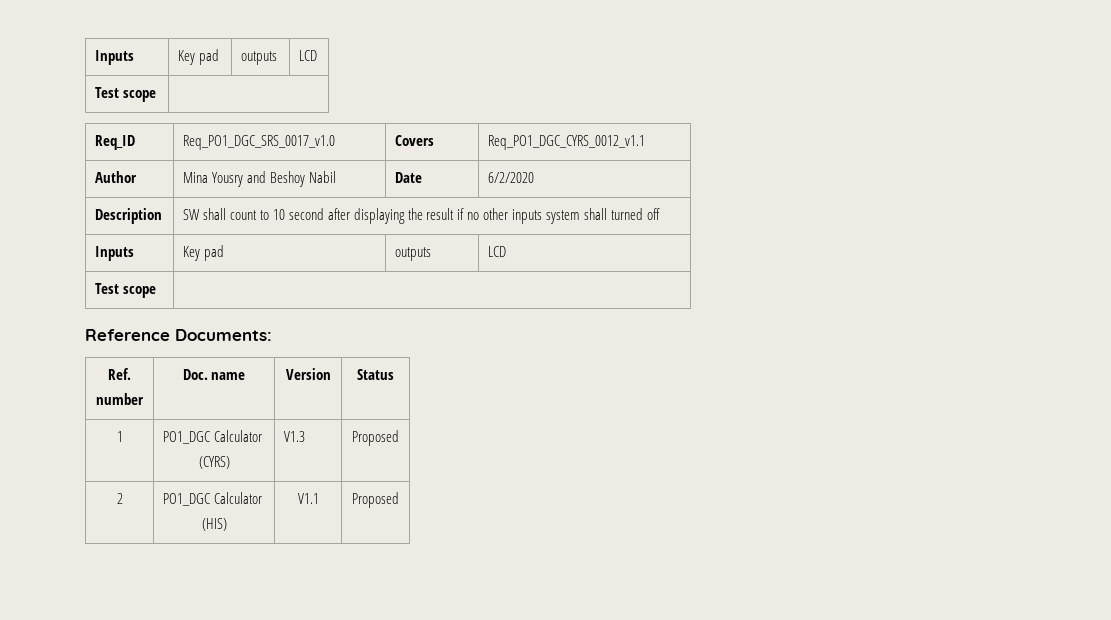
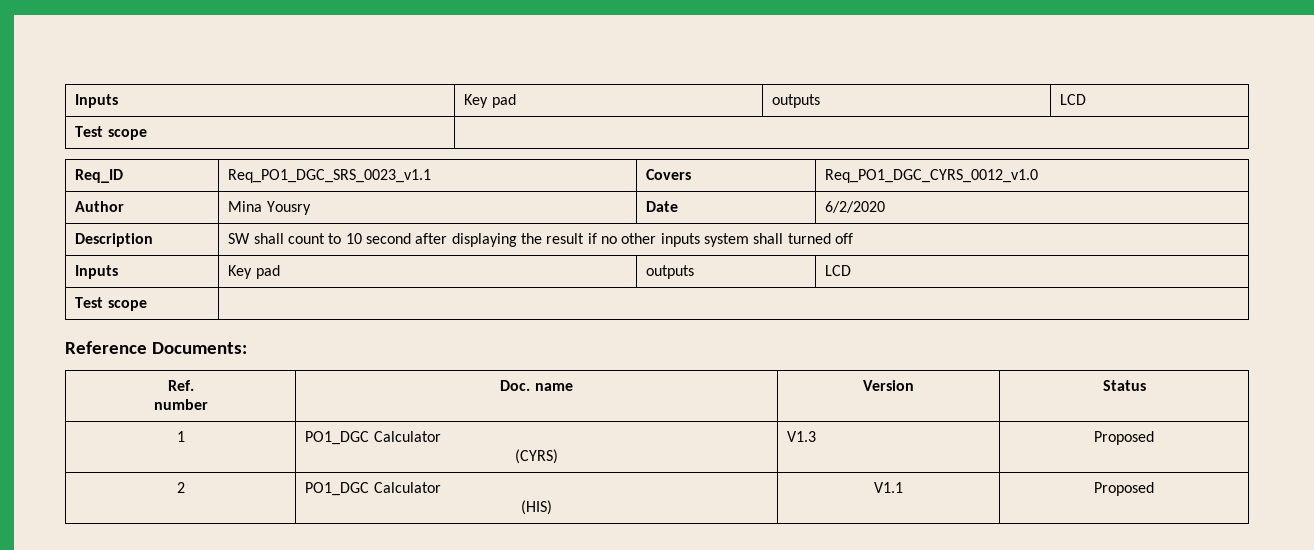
[183,135,336,150] Req_PO1_DGC_SRS_0017_v1.0 -> [228,169,432,183] Req_PO1_DGC_SRS_0023_v1.1
[488,135,646,150] Req_PO1_DGC_CYRS_0012_v1.1 -> [825,169,1039,183] Req_PO1_DGC_CYRS_0012_v1.0
[247,171,336,187] and Beshoy Nabil -> (311, 208) none

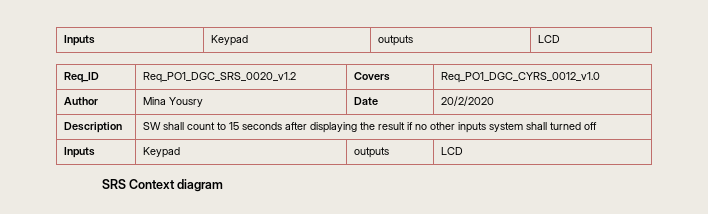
[75,94,119,108] [464,94,516,108] [772,94,821,108] [1060,94,1087,105] [75,126,147,140] Inputs | Key pad | outputs | LCD // Test scope | -> [63,35,95,46] [210,35,248,46] [377,35,413,46] [537,35,560,43] Inputs | Keypad | outputs | LCD
[228,169,432,183] Req_PO1_DGC_SRS_0023_v1.1 -> [142,72,296,83] Req_PO1_DGC_SRS_0020_v1.2
[825,201,886,213] 6/2/2020 -> [440,96,494,106] 20/2/2020
[345,233,412,244] 10 second -> [228,122,282,130] 15 seconds
[228,265,280,279] [646,265,695,279] [825,265,852,276] [75,297,147,311] [65,341,247,354] [167,380,194,391] [153,399,208,410] [500,380,573,391] [863,380,914,391] [1102,380,1146,391] [176,431,185,442] [305,431,441,445] [515,449,558,464] [787,431,817,442] [1094,431,1154,445] [176,482,185,493] [305,482,441,496] [521,500,552,515] [874,482,903,493] [1094,482,1154,496] Key pad | outputs | LCD // Test scope | // Reference Documents: // Ref. // number | Doc. name | Version | Status // 1 | PO1_DGC Calculator // (CYRS) | V1.3 | Proposed // 2 | PO1_DGC Calculator // (HIS) | V1.1 | Proposed -> [142,147,180,158] [353,147,389,158] [440,147,463,155] [101,179,224,192] Keypad | outputs | LCD // SRS Context diagram

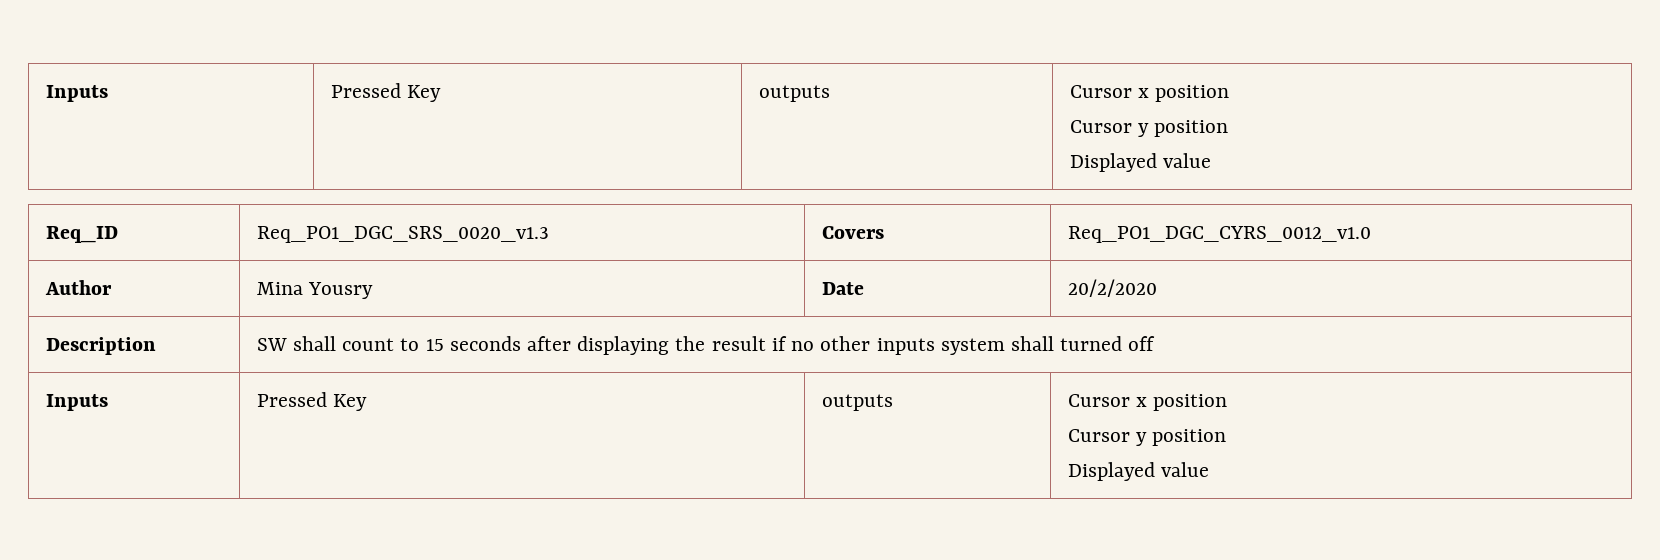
[63,35,95,46] [210,35,248,46] [377,35,413,46] [537,35,560,43] Inputs | Keypad | outputs | LCD -> [45,85,108,102] [330,83,441,102] [758,85,830,102] [1069,85,1230,102] [1069,120,1229,137] [1069,153,1211,172] Inputs | Pressed Key | outputs | Cursor x position // Cursor y position // Displayed value
[142,72,296,83] Req_PO1_DGC_SRS_0020_v1.2 -> [256,226,549,243] Req_PO1_DGC_SRS_0020_v1.3
[142,147,180,158] [353,147,389,158] [440,147,463,155] [101,179,224,192] Keypad | outputs | LCD // SRS Context diagram -> [256,392,367,411] [821,394,893,411] [1067,394,1228,411] [1067,429,1227,446] [1067,462,1209,481] Pressed Key | outputs | Cursor x position // Cursor y position // Displayed value

